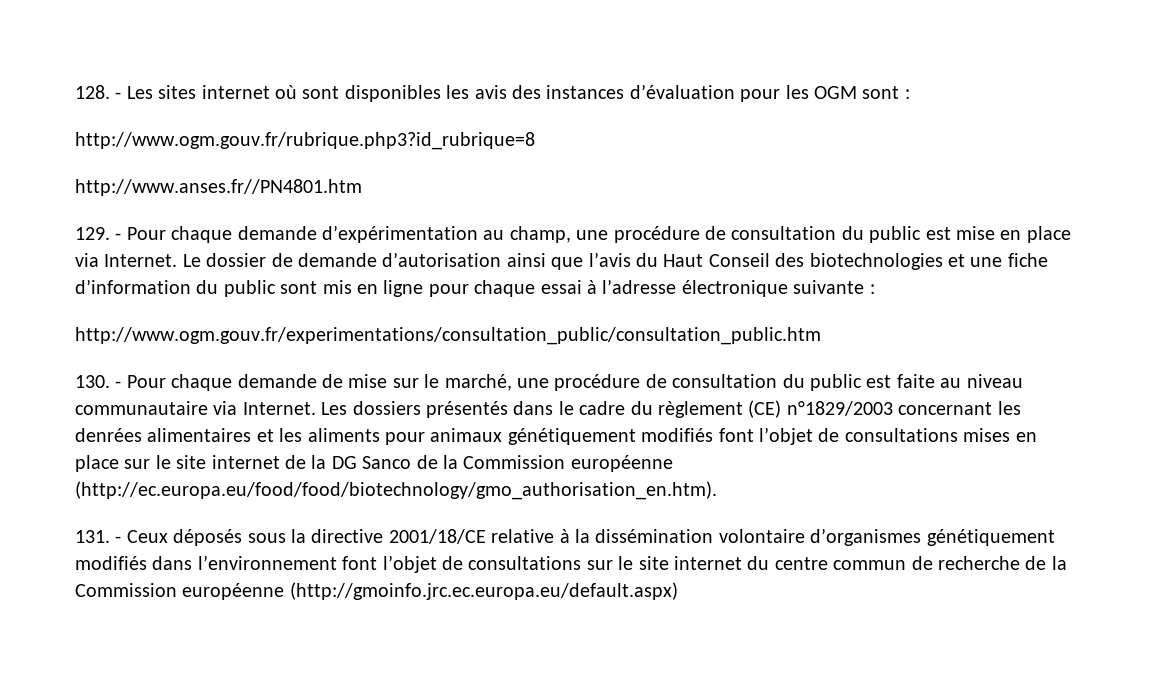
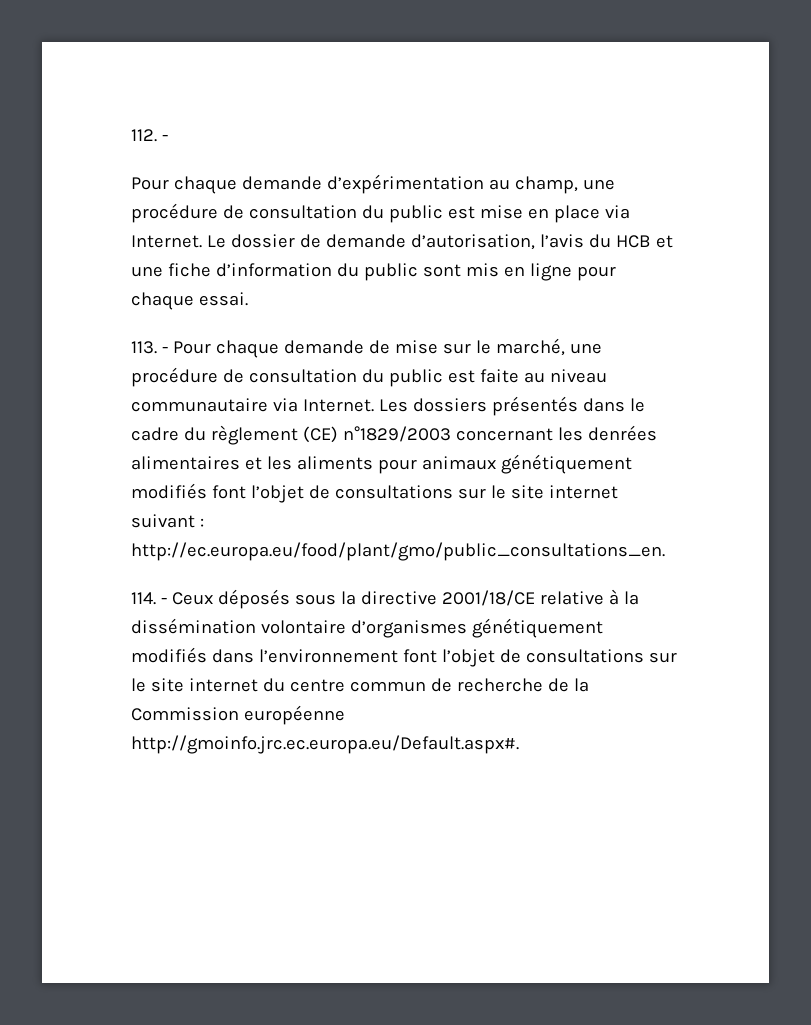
[75,84,910,102] [75,132,535,150] [75,179,362,196] [75,227,122,240] 128. - Les sites internet où sont disponibles les avis des instances d’évaluation pour les OGM sont : // http://www.ogm.gouv.fr/rubrique.php3?id_rubrique=8 // http://www.anses.fr//PN4801.htm // 129. - -> [131,129,168,142] 112. - //
[382,252,943,270] d’autorisation ainsi que l’avis du Haut Conseil des biotechnologies -> [410,234,651,250] d’autorisation, l’avis du HCB
[540,279,875,297] [75,327,821,345] [75,375,110,388] essai à l’adresse électronique suivante : // http://www.ogm.gouv.fr/experimentations/consultation_public/consultation_public.htm // 130. -> [198,292,248,306] [131,341,157,354] essai. // 113.
[963,428,1037,442] [75,455,673,472] [75,481,717,500] [75,530,110,543] mises en place sur le site internet de la DG Sanco de la Commission européenne (http://ec.europa.eu/food/food/biotechnology/gmo_authorisation_en.htm). // 131. -> [457,485,618,499] [131,514,204,528] [131,542,665,561] [131,592,156,605] sur le site internet suivant : http://ec.europa.eu/food/plant/gmo/public_consultations_en. // 114.
[289,582,678,600] (http://gmoinfo.jrc.ec.europa.eu/default.aspx) -> [131,735,519,754] http://gmoinfo.jrc.ec.europa.eu/Default.aspx#.

